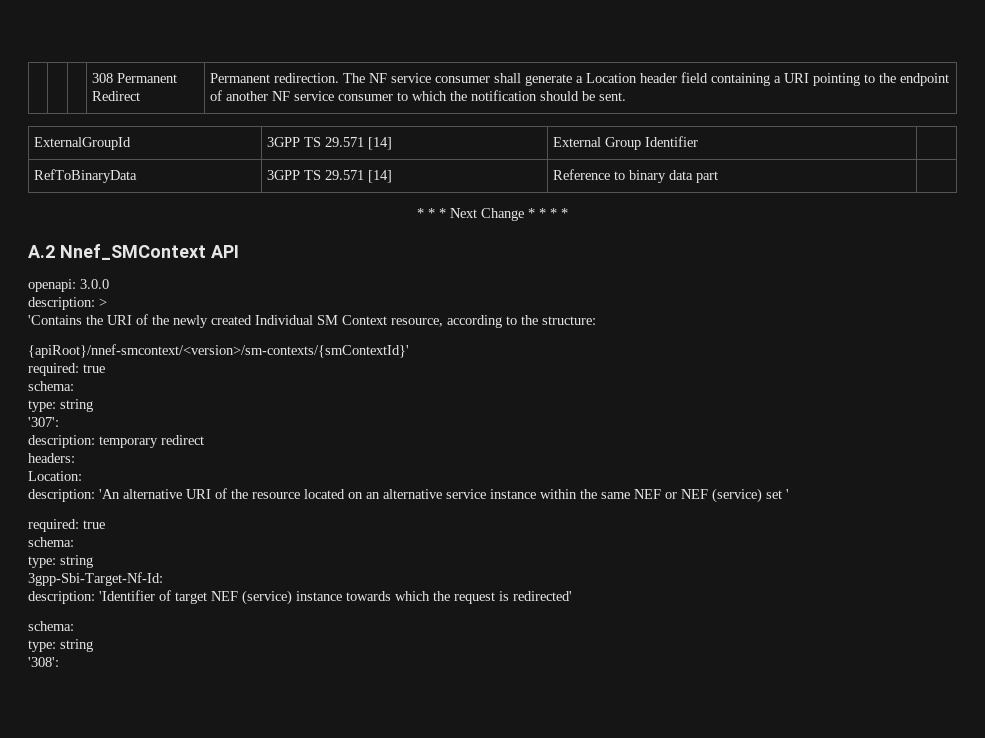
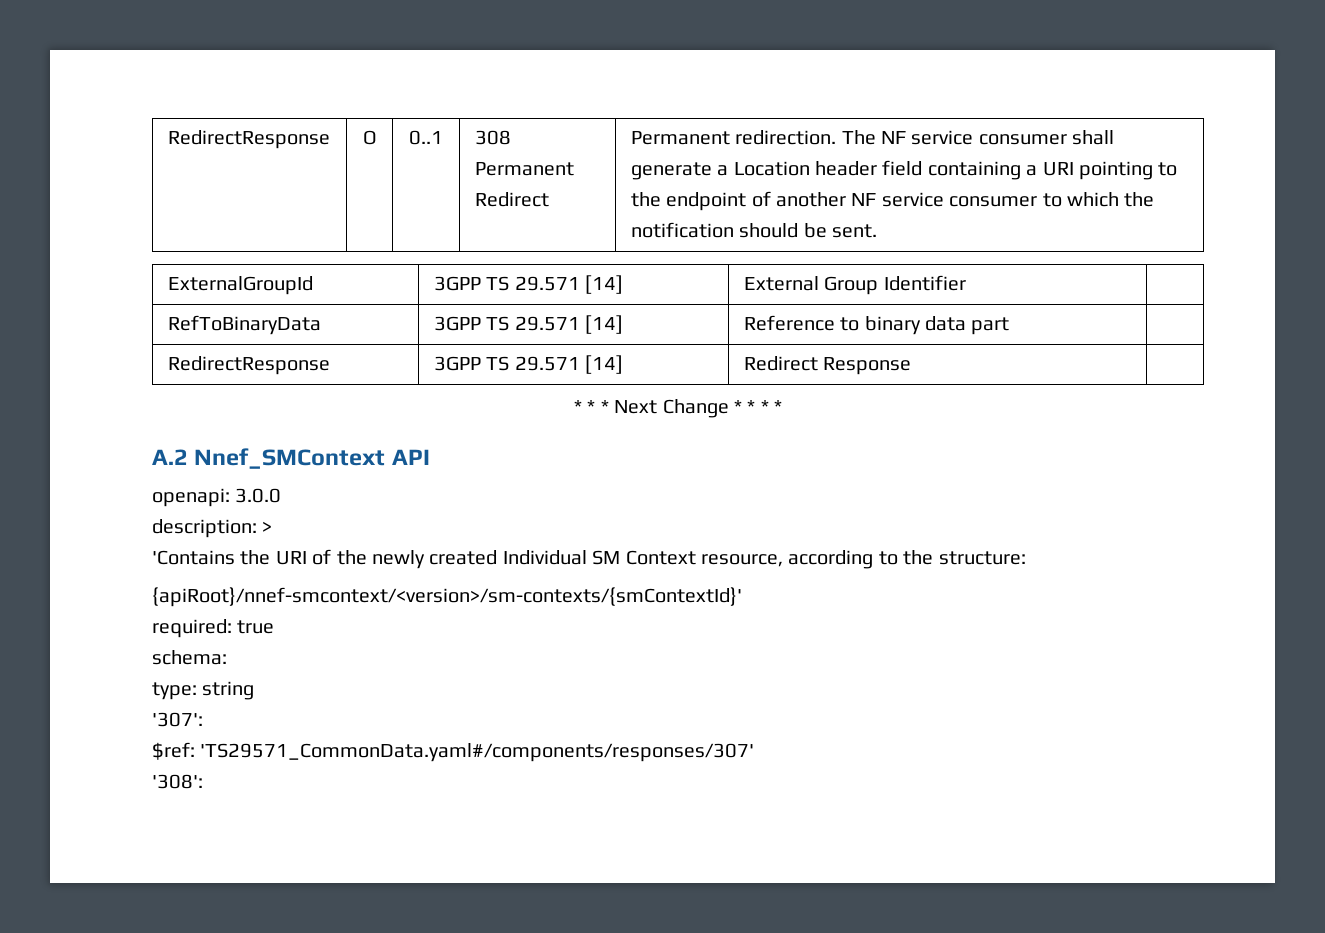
(92, 78) | | -> [167,130,330,149] [362,130,377,145] [409,130,443,145] RedirectResponse | O | 0..1
(719, 177) none -> [167,356,330,375] [433,355,623,374] [743,356,912,375] // RedirectResponse | 3GPP TS 29.571 [14] | Redirect Response |
[28,435,204,448] [28,453,75,463] [28,471,82,481] [28,488,789,503] [28,519,105,532] [28,537,74,547] [28,555,93,568] [28,572,163,586] [28,590,572,605] [28,621,74,631] [28,639,93,652] description: temporary redirect // headers: // Location: // description: 'An alternative URI of the resource located on an alternative service instance within the same NEF or NEF (service) set ' // required: true // schema: // type: string // 3gpp-Sbi-Target-Nf-Id: // description: 'Identifier of target NEF (service) instance towards which the request is redirected' // schema: // type: string -> [152,742,755,762] $ref: 'TS29571_CommonData.yaml#/components/responses/307'

